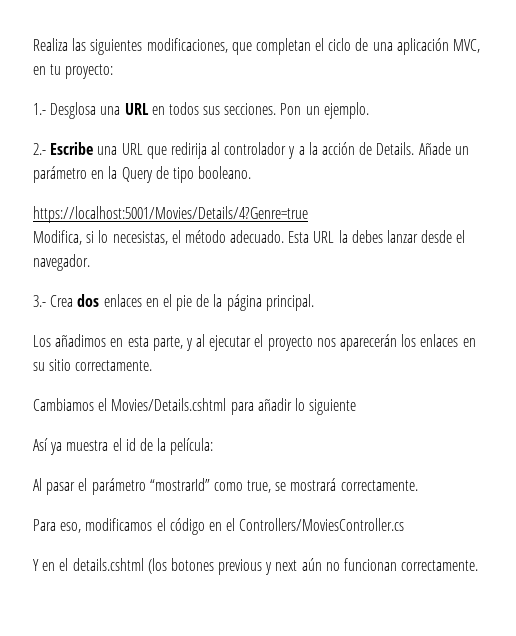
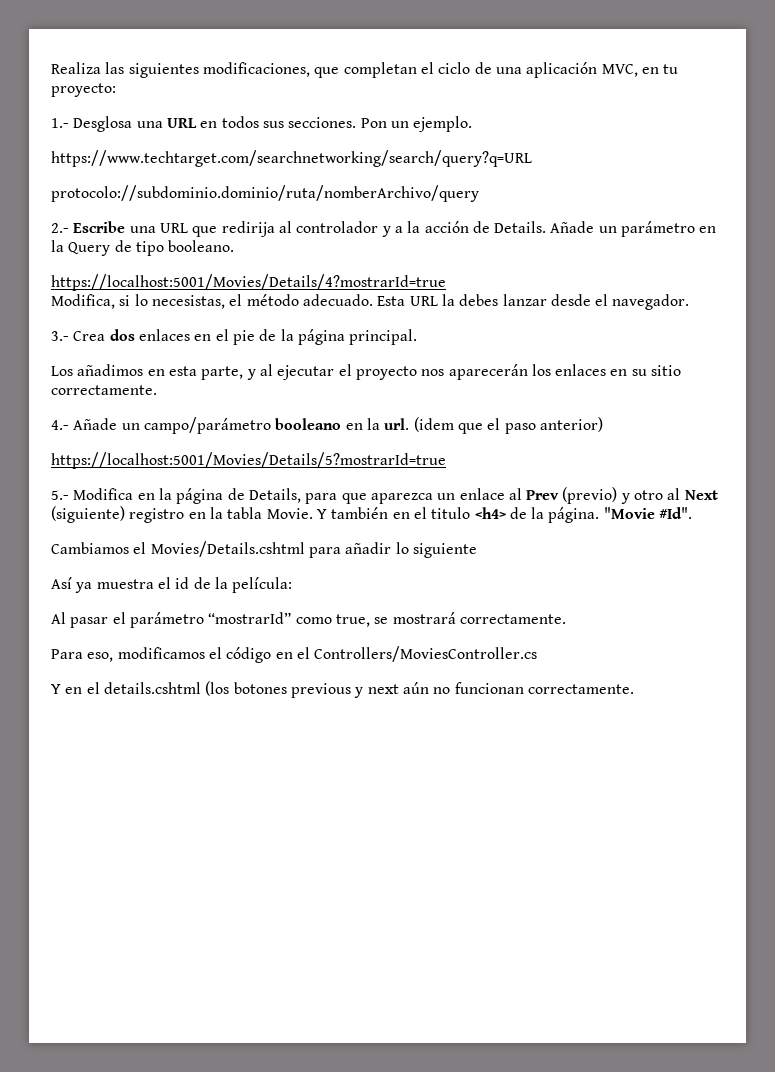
(369, 110) none -> [51,150,532,167] [51,185,479,202] // https://www.techtarget.com/searchnetworking/search/query?q=URL // protocolo://subdominio.dominio/ruta/nomberArchivo/query
[33,206,308,223] https://localhost:5001/Movies/Details/4?Genre=true -> [51,274,446,291] https://localhost:5001/Movies/Details/4?mostrarId=true
(153, 365) none -> [51,417,603,434] [51,452,446,469] [51,487,718,504] [51,506,693,523] // 4.- Añade un campo/parámetro booleano en la url. (idem que el paso anterior) // https://localhost:5001/Movies/Details/5?mostrarId=true // 5.- Modifica en la página de Details, para que aparezca un enlace al Prev (previo) y otro al Next (siguiente) registro en la tabla Movie. Y también en el titulo <h4> de la página. "Movie #Id".

